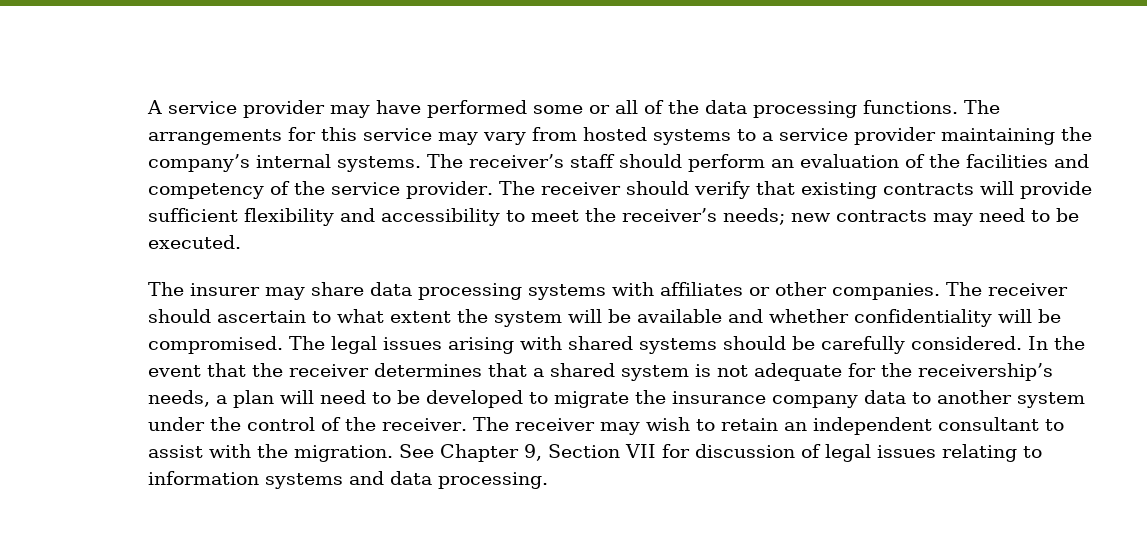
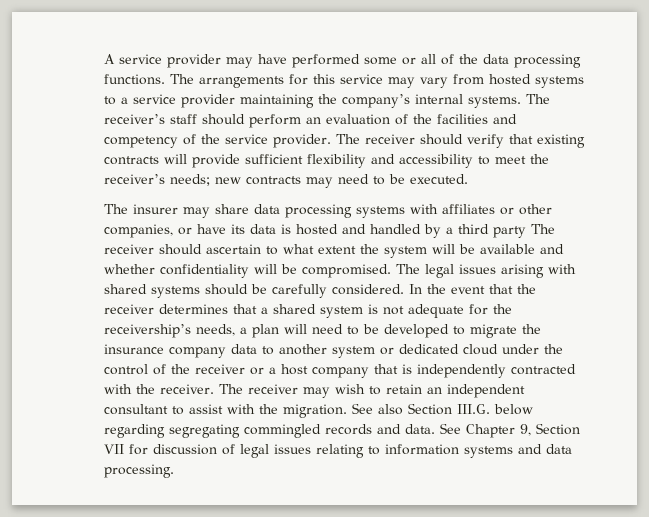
[832,283,941,300] companies. -> [103,224,526,238] companies, or have its data is hosted and handled by a third party
(1086, 400) none -> [379,344,498,355] or dedicated cloud
(377, 424) none -> [194,364,576,378] [103,384,155,394] receiver or a host company that is independently contracted with the
(435, 451) none -> [377,403,533,415] [103,423,461,438] also Section III.G. below regarding segregating commingled records and data. See

